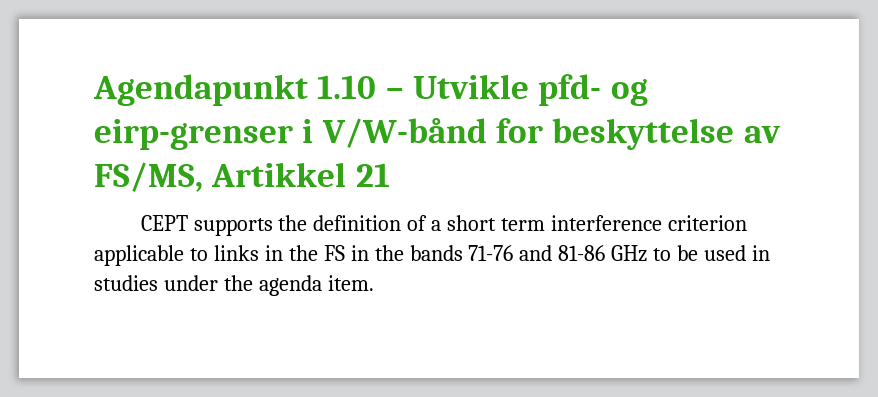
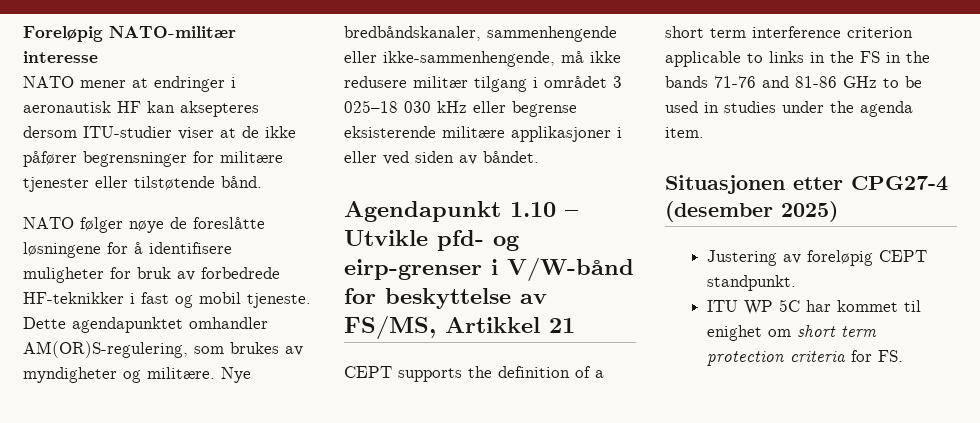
(93, 90) none -> [23,26,236,42] [23,51,98,63] [23,76,236,92] [23,101,259,117] [23,126,296,140] [23,151,283,167] [23,176,262,192] [23,217,265,233] [23,242,232,258] [23,267,280,283] [23,292,311,308] [23,317,268,333] [23,341,303,358] [23,367,251,383] [344,26,617,42] [344,51,621,67] [344,76,622,92] [344,100,577,117] [344,126,622,142] [344,151,539,165] Foreløpig NATO-militær interesse // NATO mener at endringer i aeronautisk HF kan aksepteres dersom ITU-studier viser at de ikke påfører begrensninger for militære tjenester eller tilstøtende bånd. // NATO følger nøye de foreslåtte løsningene for å identifisere muligheter for bruk av forbedrede HF-teknikker i fast og mobil tjeneste. Dette agendapunktet omhandler AM(OR)S-regulering, som brukes av myndigheter og militære. Nye bredbåndskanaler, sammenhengende eller ikke-sammenhengende, må ikke redusere militær tilgang i området 3 025–18 030 kHz eller begrense eksisterende militære applikasjoner i eller ved siden av båndet. //
(374, 283) none -> [665,175,948,194] [665,201,838,222] [706,250,927,266] [706,275,796,291] [706,299,921,315] [706,325,877,341] [706,350,903,366] // Situasjonen etter CPG27-4 (desember 2025) // Justering av foreløpig CEPT standpunkt. // ITU WP 5C har kommet til enighet om short term protection criteria for FS.

